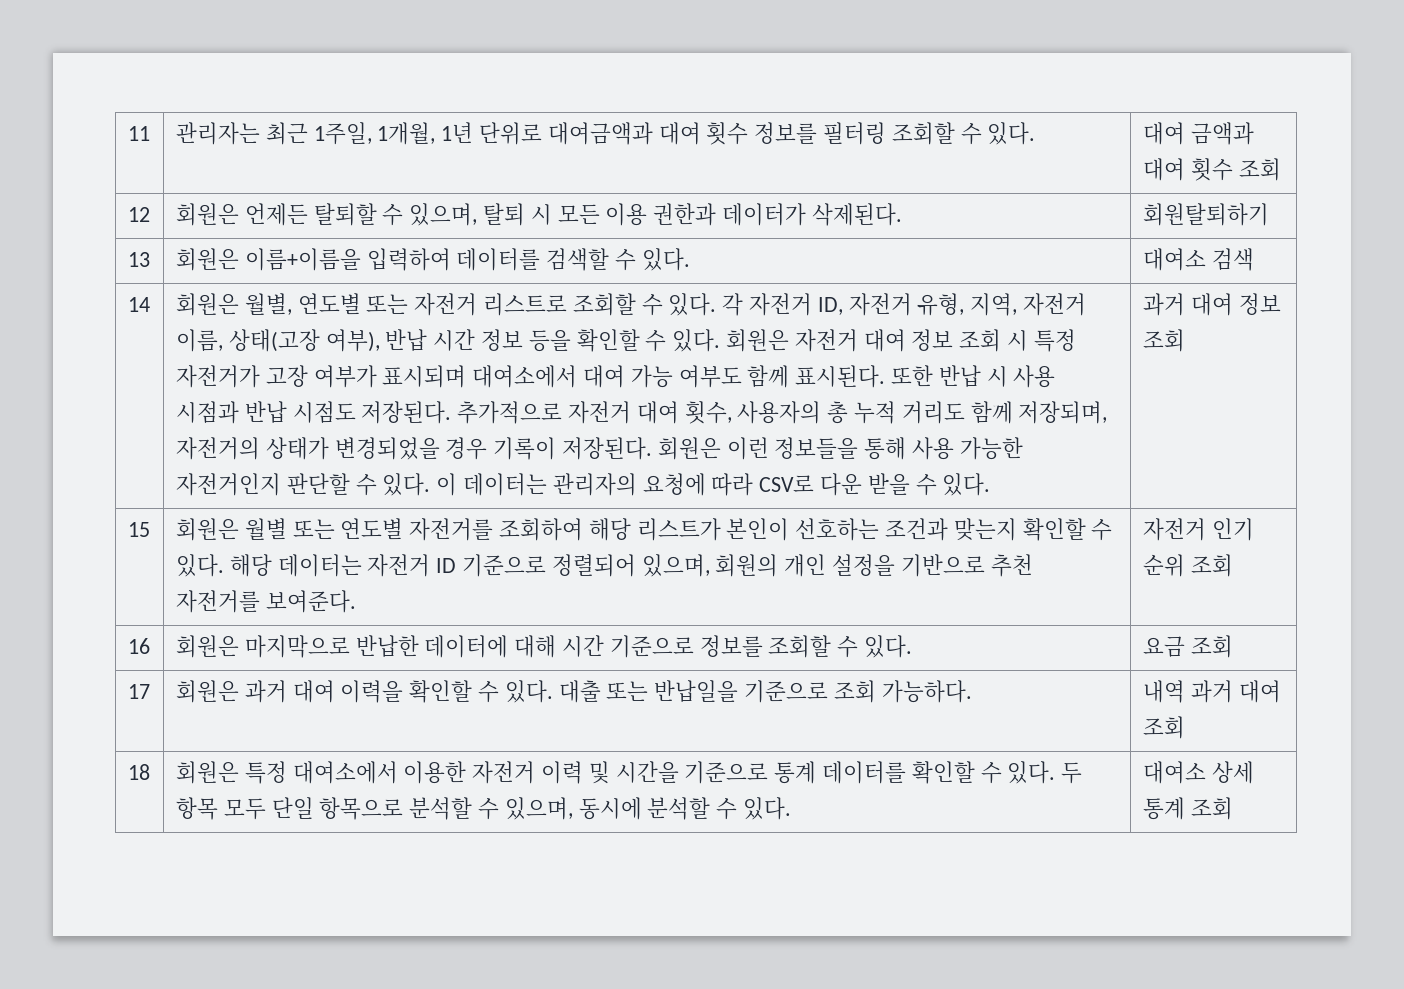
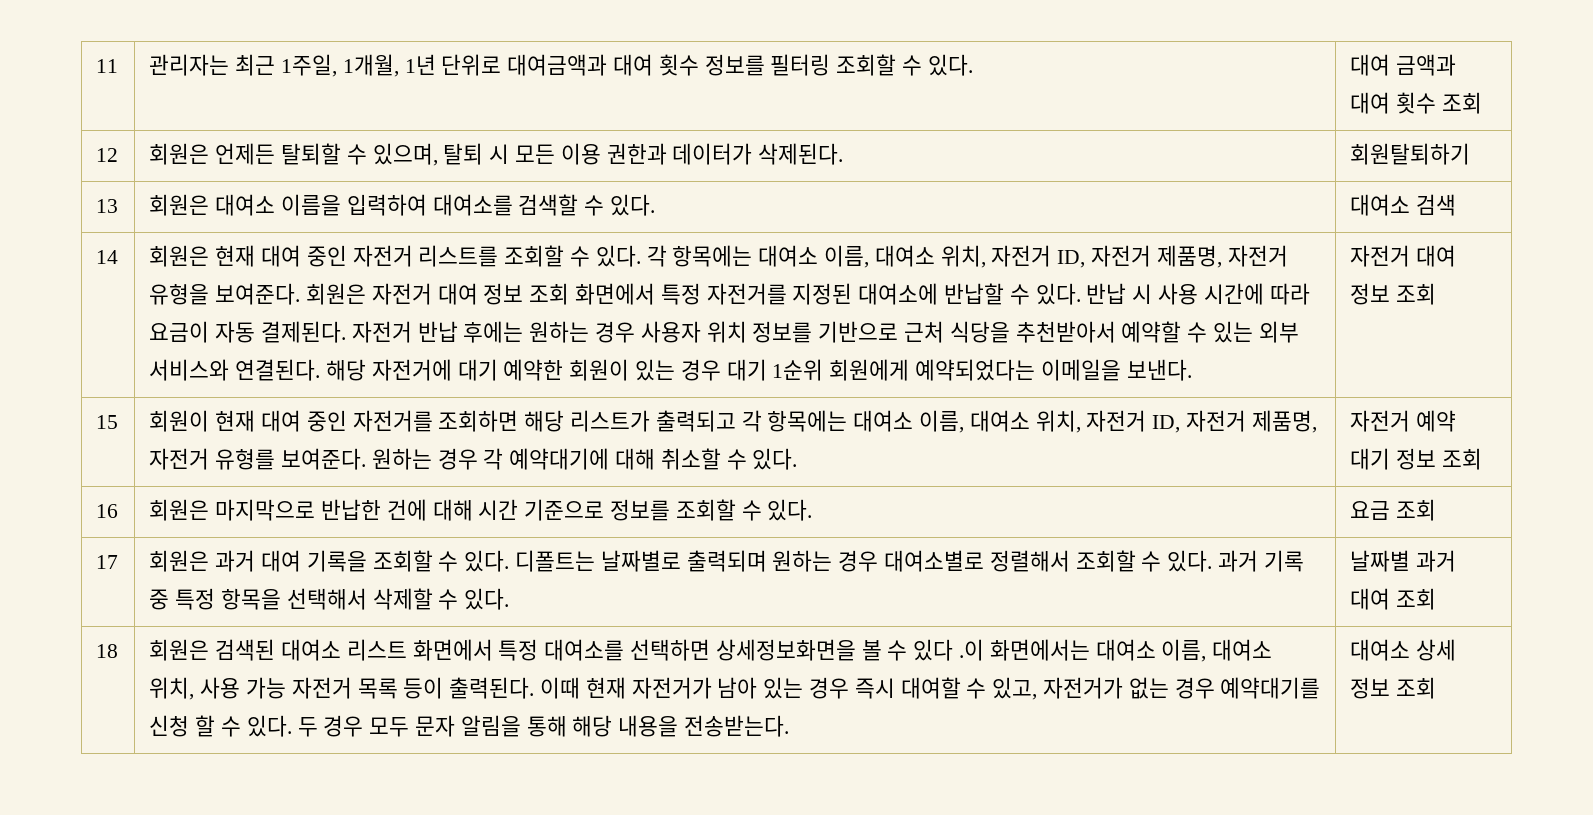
[244,248,541,271] 이름+이름을 입력하여 데이터를 -> [215,194,513,216] 대여소 이름을 입력하여 대여소를
[244,293,1087,316] [175,329,721,352] 월별, 연도별 또는 자전거 리스트로 조회할 수 있다. 각 자전거 ID, 자전거 유형, 지역, 자전거 이름, 상태(고장 여부), 반납 시간 정보 등을 확인할 수 있다. -> [215,245,1288,268] [149,283,301,305] 현재 대여 중인 자전거 리스트를 조회할 수 있다. 각 항목에는 대여소 이름, 대여소 위치, 자전거 ID, 자전거 제품명, 자전거 유형을 보여준다.
[1007,329,1076,352] [175,365,1056,388] [175,401,1108,424] [175,437,1023,460] [175,473,991,496] [1142,293,1281,316] [1142,329,1185,352] [127,522,150,537] [175,518,1113,541] [175,554,1033,577] [175,590,356,613] [1142,518,1254,541] [1142,554,1185,577] 시 특정 자전거가 고장 여부가 표시되며 대여소에서 대여 가능 여부도 함께 표시된다. 또한 반납 시 사용 시점과 반납 시점도 저장된다. 추가적으로 자전거 대여 횟수, 사용자의 총 누적 거리도 함께 저장되며, 자전거의 상태가 변경되었을 경우 기록이 저장된다. 회원은 이런 정보들을 통해 사용 가능한 자전거인지 판단할 수 있다. 이 데이터는 관리자의 요청에 따라 CSV로 다운 받을 수 있다. | 과거 대여 정보 조회 // 15 | 회원은 월별 또는 연도별 자전거를 조회하여 해당 리스트가 본인이 선호하는 조건과 맞는지 확인할 수 있다. 해당 데이터는 자전거 ID 기준으로 정렬되어 있으며, 회원의 개인 설정을 기반으로 추천 자전거를 보여준다. | 자전거 인기 순위 -> [574,283,1310,305] [149,321,1299,343] [149,359,1192,381] [1350,245,1457,267] [1350,283,1437,305] [96,415,119,429] [149,410,1317,433] [149,448,798,470] [1350,410,1457,432] [1350,448,1437,470] 화면에서 특정 자전거를 지정된 대여소에 반납할 수 있다. 반납 시 사용 시간에 따라 요금이 자동 결제된다. 자전거 반납 후에는 원하는 경우 사용자 위치 정보를 기반으로 근처 식당을 추천받아서 예약할 수 있는 외부 서비스와 연결된다. 해당 자전거에 대기 예약한 회원이 있는 경우 대기 1순위 회원에게 예약되었다는 이메일을 보낸다. | 자전거 대여 정보 조회 // 15 | 회원이 현재 대여 중인 자전거를 조회하면 해당 리스트가 출력되고 각 항목에는 대여소 이름, 대여소 위치, 자전거 ID, 자전거 제품명, 자전거 유형를 보여준다. 원하는 경우 각 예약대기에 대해 취소할 수 있다. | 자전거 예약 대기 정보
[424,635,509,658] 데이터에 -> [386,499,427,521] 건에
[340,680,972,703] [1142,680,1185,703] 이력을 확인할 수 있다. 대출 또는 반납일을 기준으로 조회 가능하다. | 내역 -> [306,550,1304,572] [149,588,510,610] [1350,550,1411,572] 기록을 조회할 수 있다. 디폴트는 날짜별로 출력되며 원하는 경우 대여소별로 정렬해서 조회할 수 있다. 과거 기록 중 특정 항목을 선택해서 삭제할 수 있다. | 날짜별
[244,761,1083,784] [175,797,792,820] 특정 대여소에서 이용한 자전거 이력 및 시간을 기준으로 통계 데이터를 확인할 수 있다. 두 항목 모두 단일 항목으로 분석할 수 있으며, 동시에 분석할 수 있다. -> [215,639,1273,662] [149,677,1321,700] [149,715,789,737] 검색된 대여소 리스트 화면에서 특정 대여소를 선택하면 상세정보화면을 볼 수 있다 .이 화면에서는 대여소 이름, 대여소 위치, 사용 가능 자전거 목록 등이 출력된다. 이때 현재 자전거가 남아 있는 경우 즉시 대여할 수 있고, 자전거가 없는 경우 예약대기를 신청 할 수 있다. 두 경우 모두 문자 알림을 통해 해당 내용을 전송받는다.
[1142,797,1185,820] 통계 -> [1350,677,1391,699] 정보

